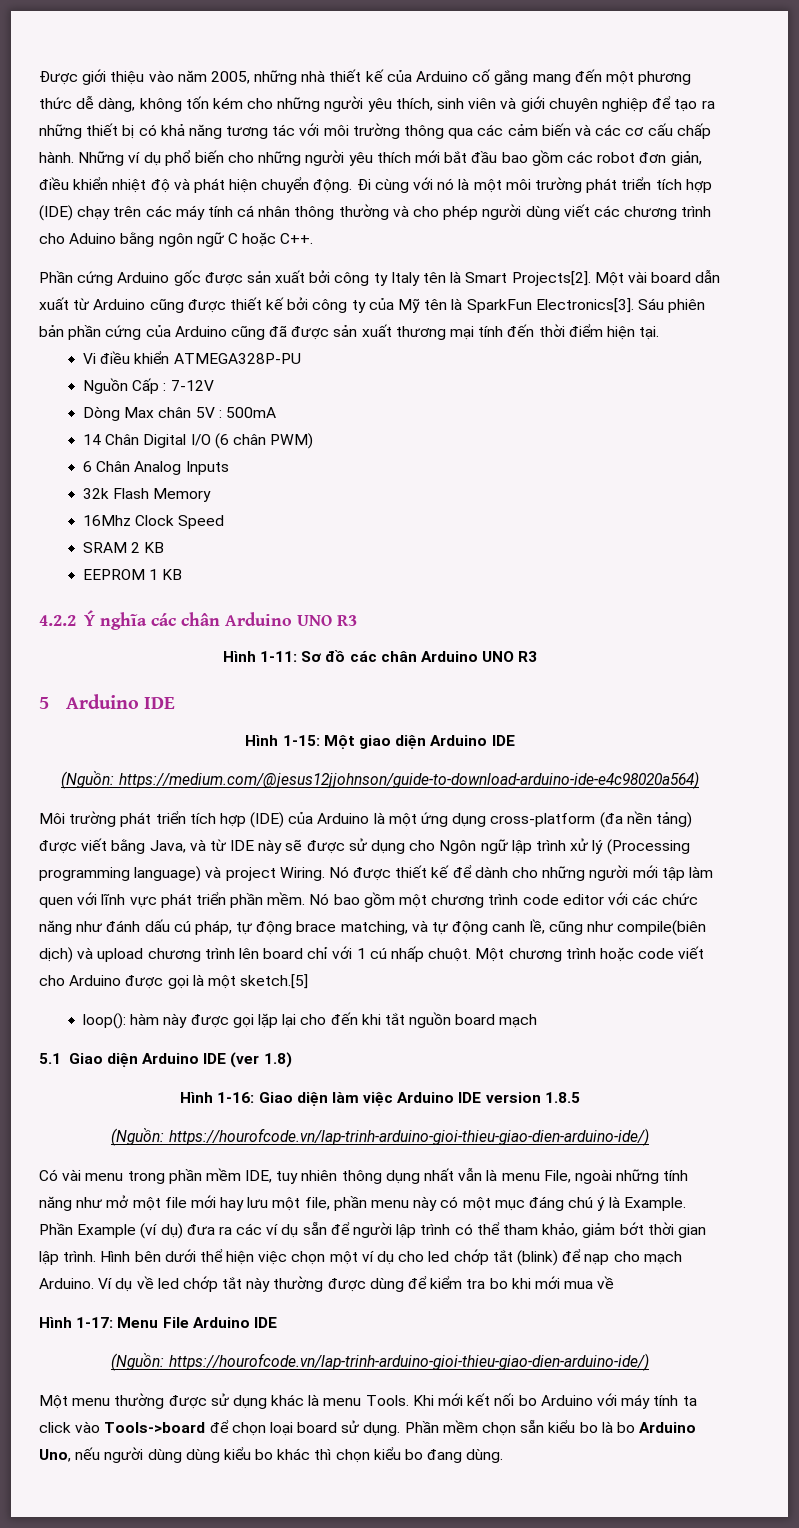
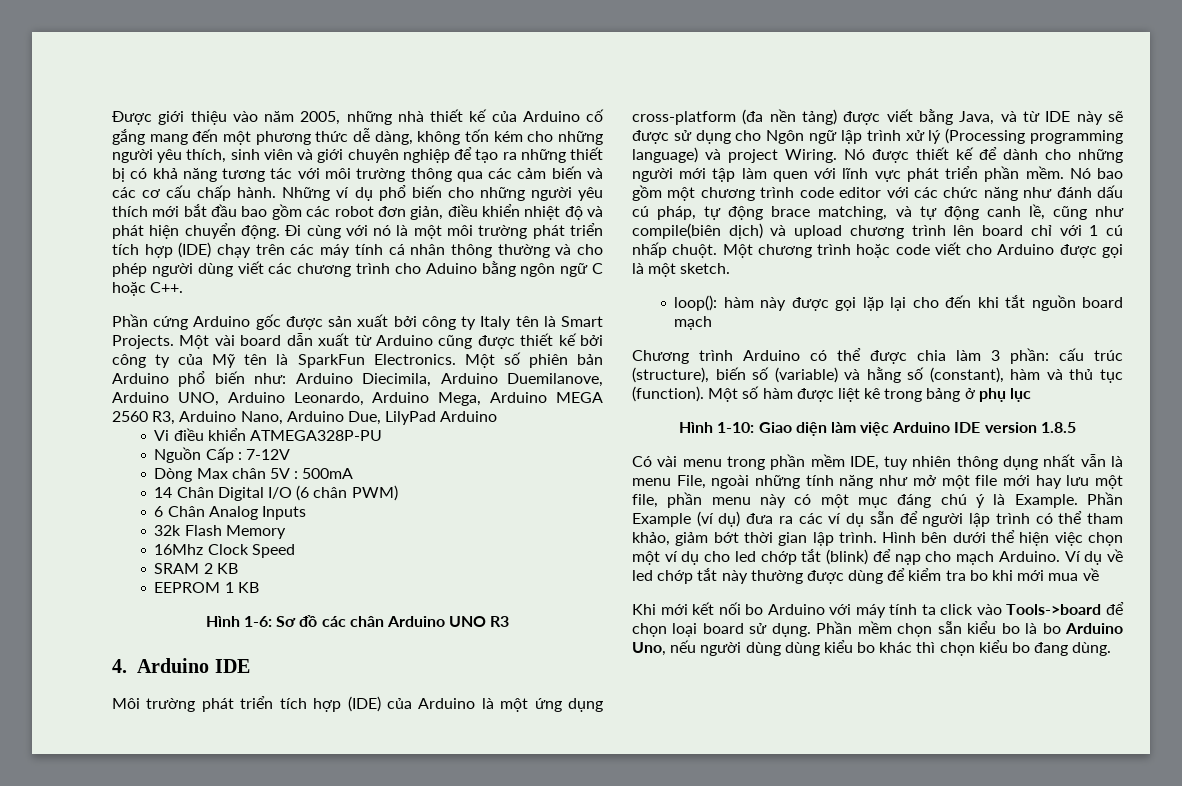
[511,271,591,286] Projects[2]. -> [112,335,174,349] Projects.
[535,298,706,313] [39,324,660,340] Electronics[3]. Sáu phiên bản phần cứng của Arduino cũng đã được sản xuất thương mại tính đến thời điểm hiện tại. -> [373,352,603,368] [112,371,603,387] [112,392,603,406] [112,411,498,425] Electronics. Một số phiên bản Arduino phổ biến như: Arduino Diecimila, Arduino Duemilanove, Arduino UNO, Arduino Leonardo, Arduino Mega, Arduino MEGA 2560 R3, Arduino Nano, Arduino Due, LilyPad Arduino
[39,610,357,630] [222,651,297,662] // 4.2.2 Ý nghĩa các chân Arduino UNO R3 // Hình 1-11: -> [205,616,272,627] // Hình 1-6:
[39,694,176,709] [245,735,515,749] [61,771,699,789] 5 Arduino IDE // Hình 1-15: Một giao diện Arduino IDE // (Nguồn: https://medium.com/@jesus12jjohnson/guide-to-download-arduino-ide-e4c98020a564) -> [112,658,250,673] 4. Arduino IDE
[240,974,309,989] sketch.[5] -> [680,263,731,274] sketch.
[39,1052,292,1068] [180,1092,255,1103] 5.1 Giao diện Arduino IDE (ver 1.8) // Hình 1-16: -> [632,348,1123,364] [632,367,1123,383] [632,386,1032,402] [679,422,755,433] Chương trình Arduino có thể được chia làm 3 phần: cấu trúc (structure), biến số (variable) và hằng số (constant), hàm và thủ tục (function). Một số hàm được liệt kê trong bảng ở phụ lục // Hình 1-10:
[111,1128,649,1146] // (Nguồn: https://hourofcode.vn/lap-trinh-arduino-gioi-thieu-giao-dien-arduino-ide/) -> (1076, 427) none
[39,1317,277,1328] [111,1353,649,1371] [39,1393,409,1409] Hình 1-17: Menu File Arduino IDE // (Nguồn: https://hourofcode.vn/lap-trinh-arduino-gioi-thieu-giao-dien-arduino-ide/) // Một menu thường được sử dụng khác là menu Tools. -> (1099, 574) none

